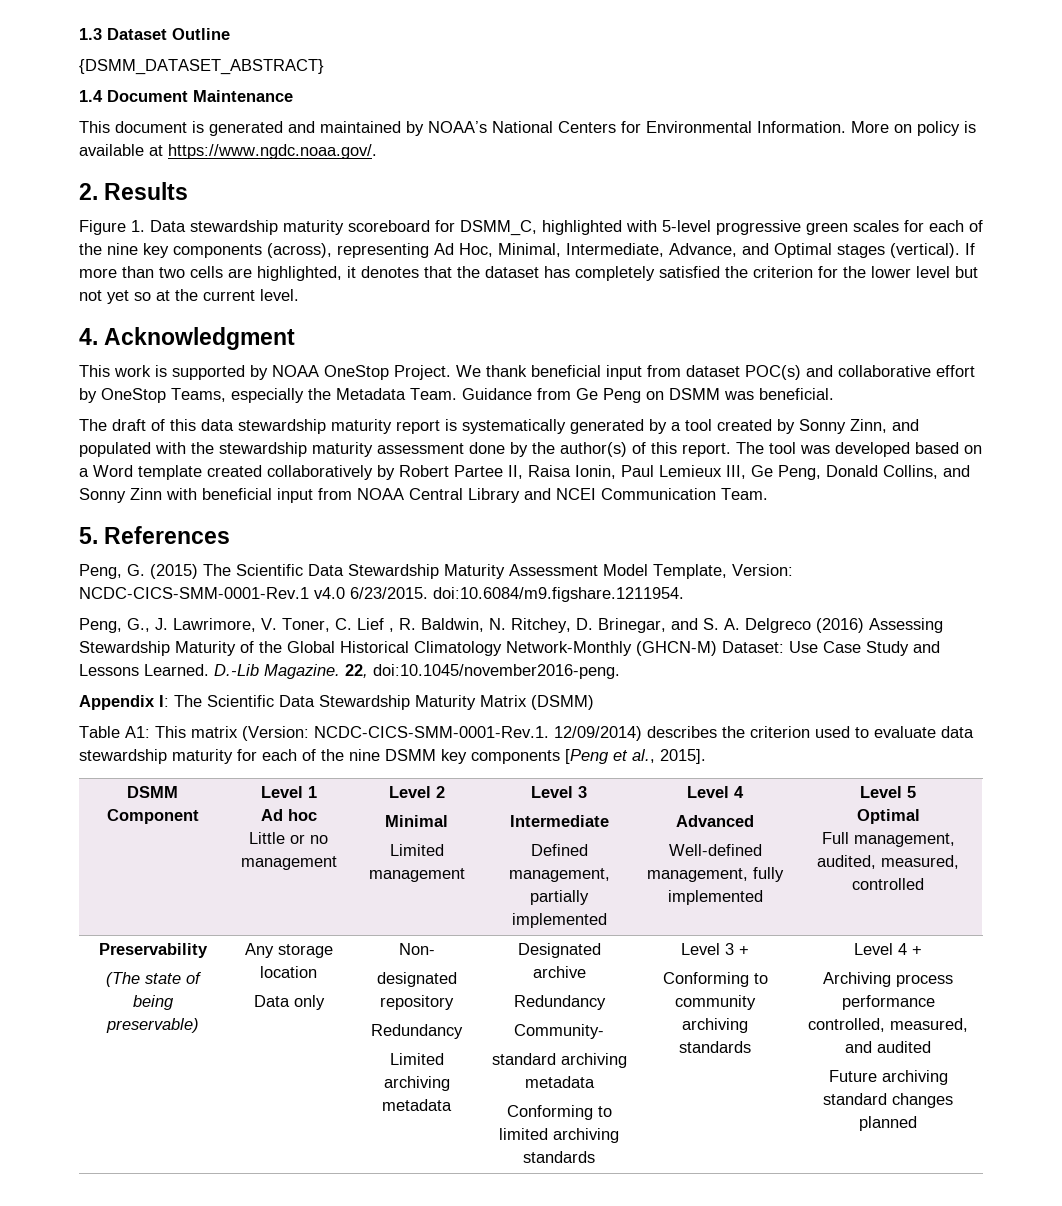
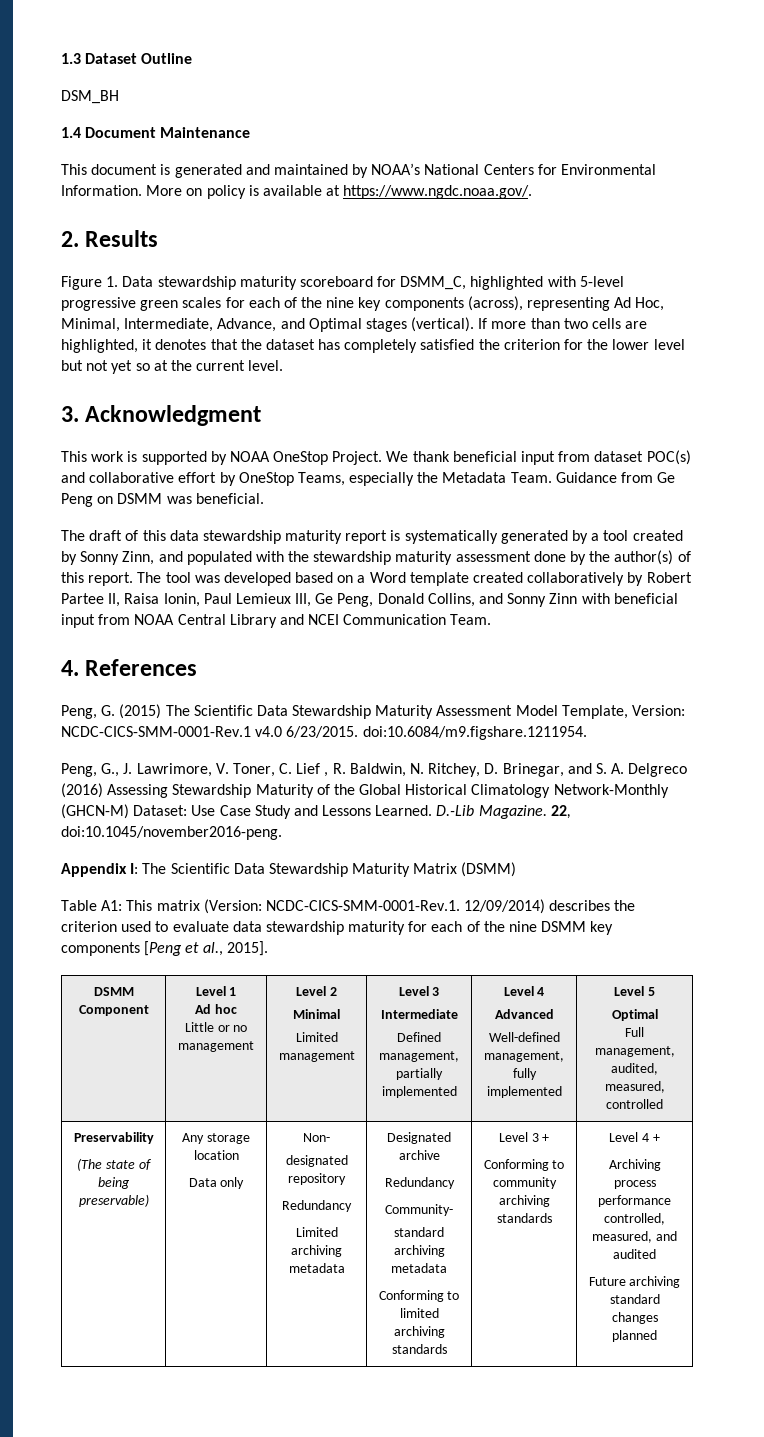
[79,59,324,75] {DSMM_DATASET_ABSTRACT} -> [61,90,119,104] DSM_BH
[79,328,98,345] 4. -> [61,406,79,422] 3.
[79,527,98,544] 5. -> [61,660,79,676] 4.

